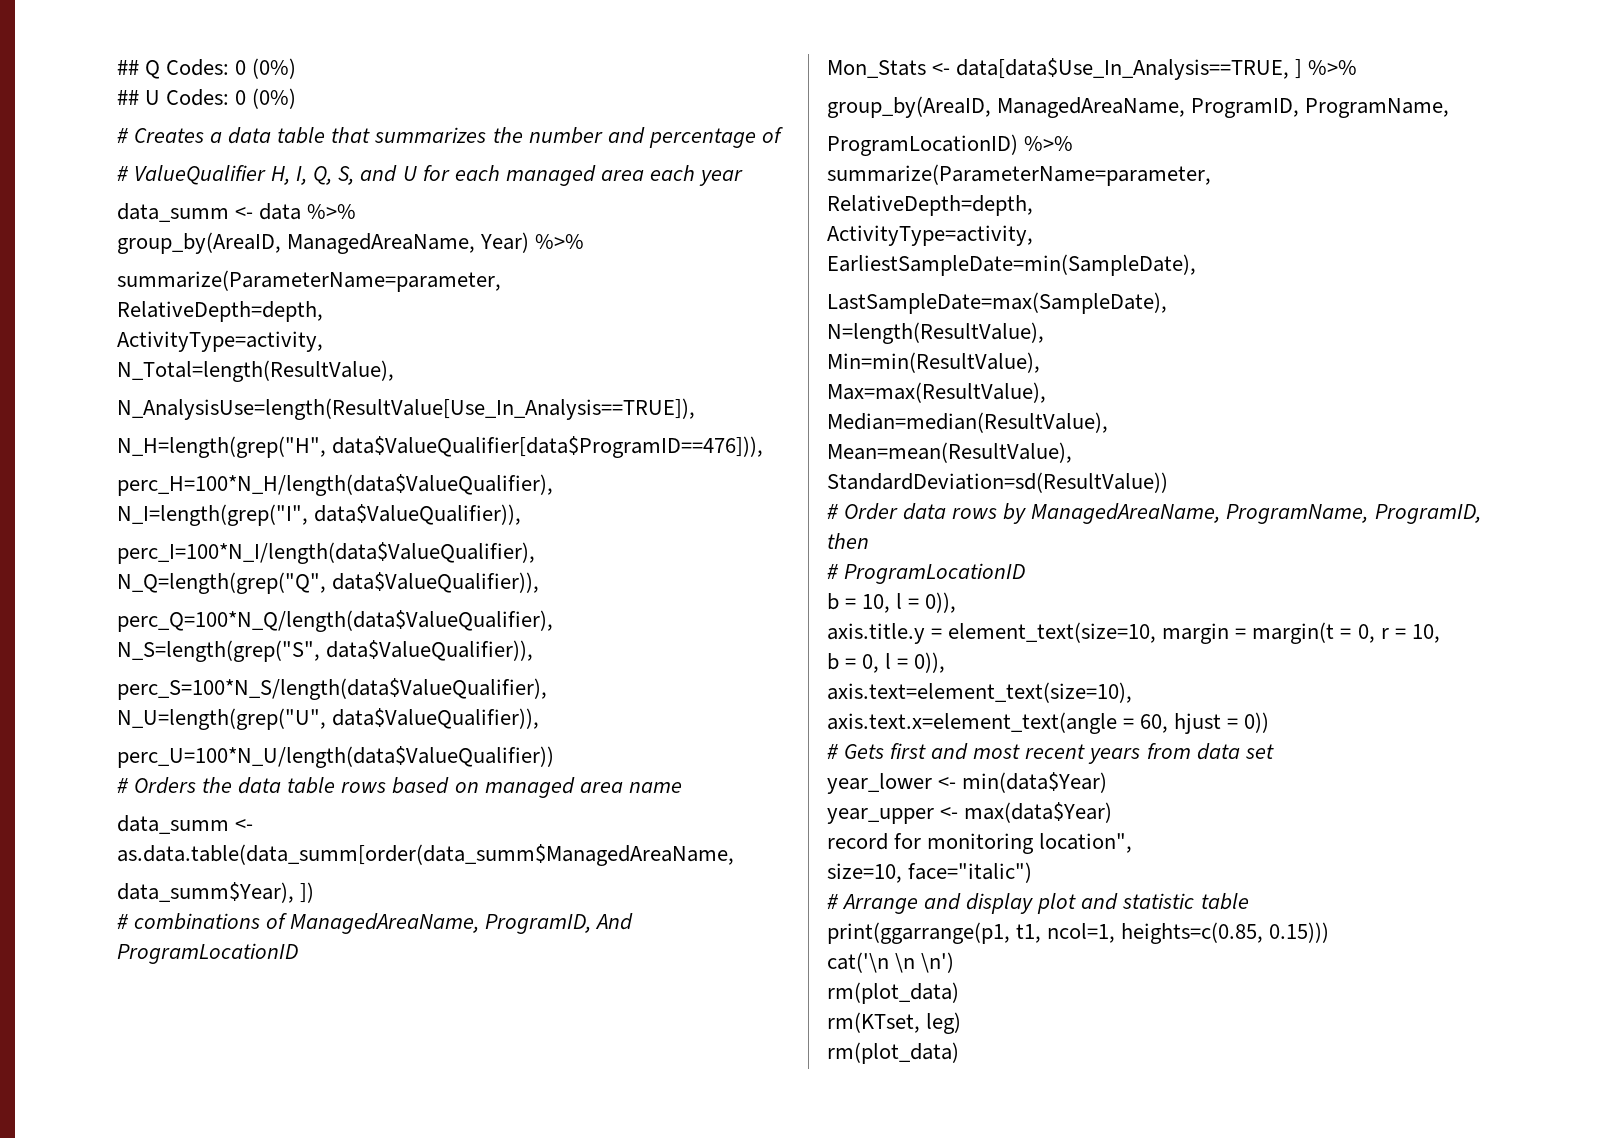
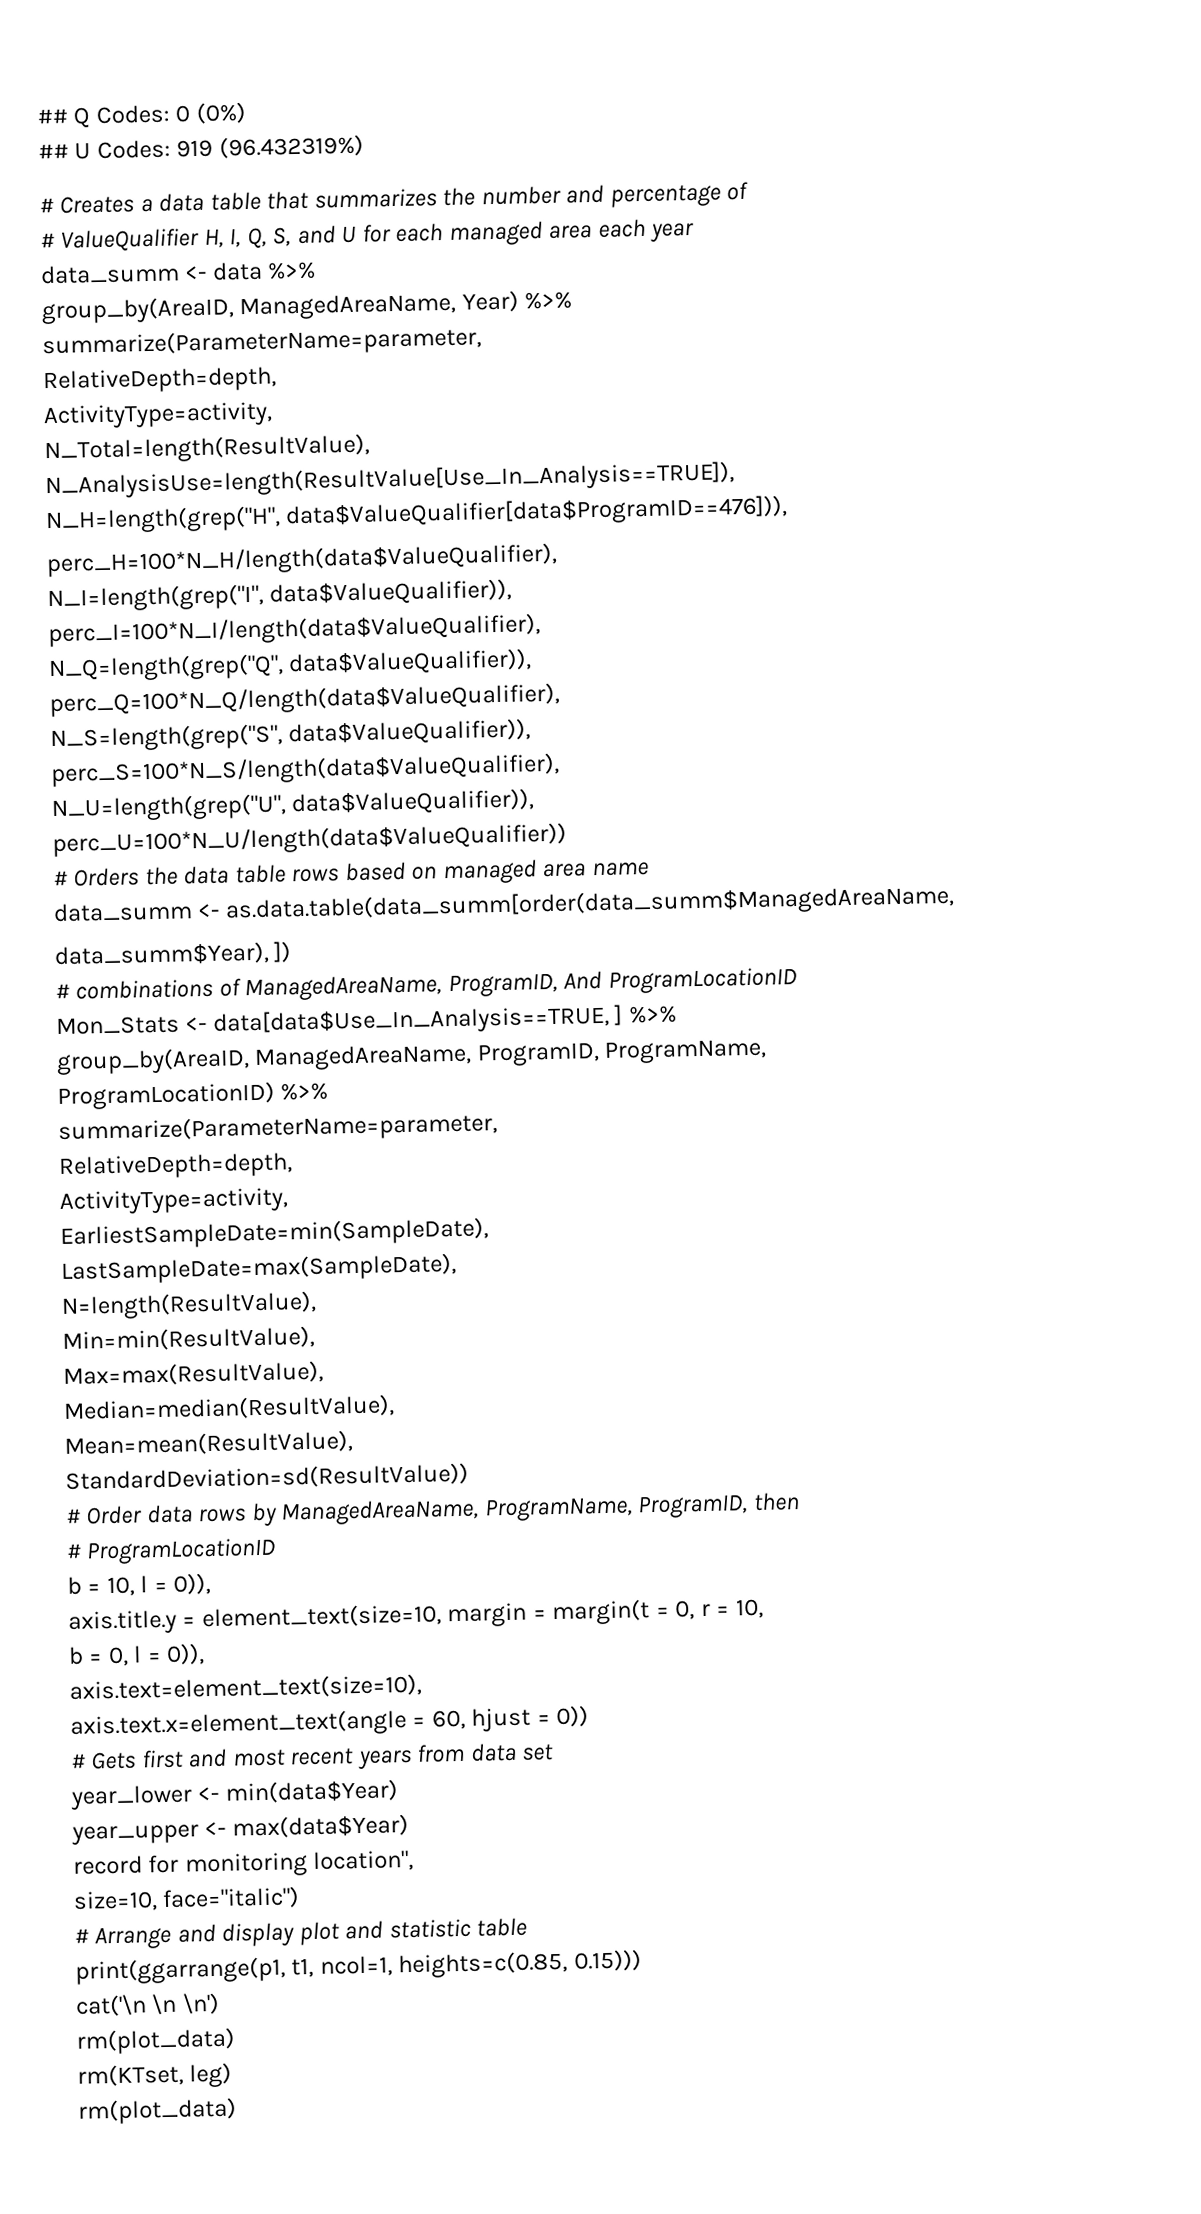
[235,88,297,109] 0 (0%) -> [176,134,364,159] 919 (96.432319%)

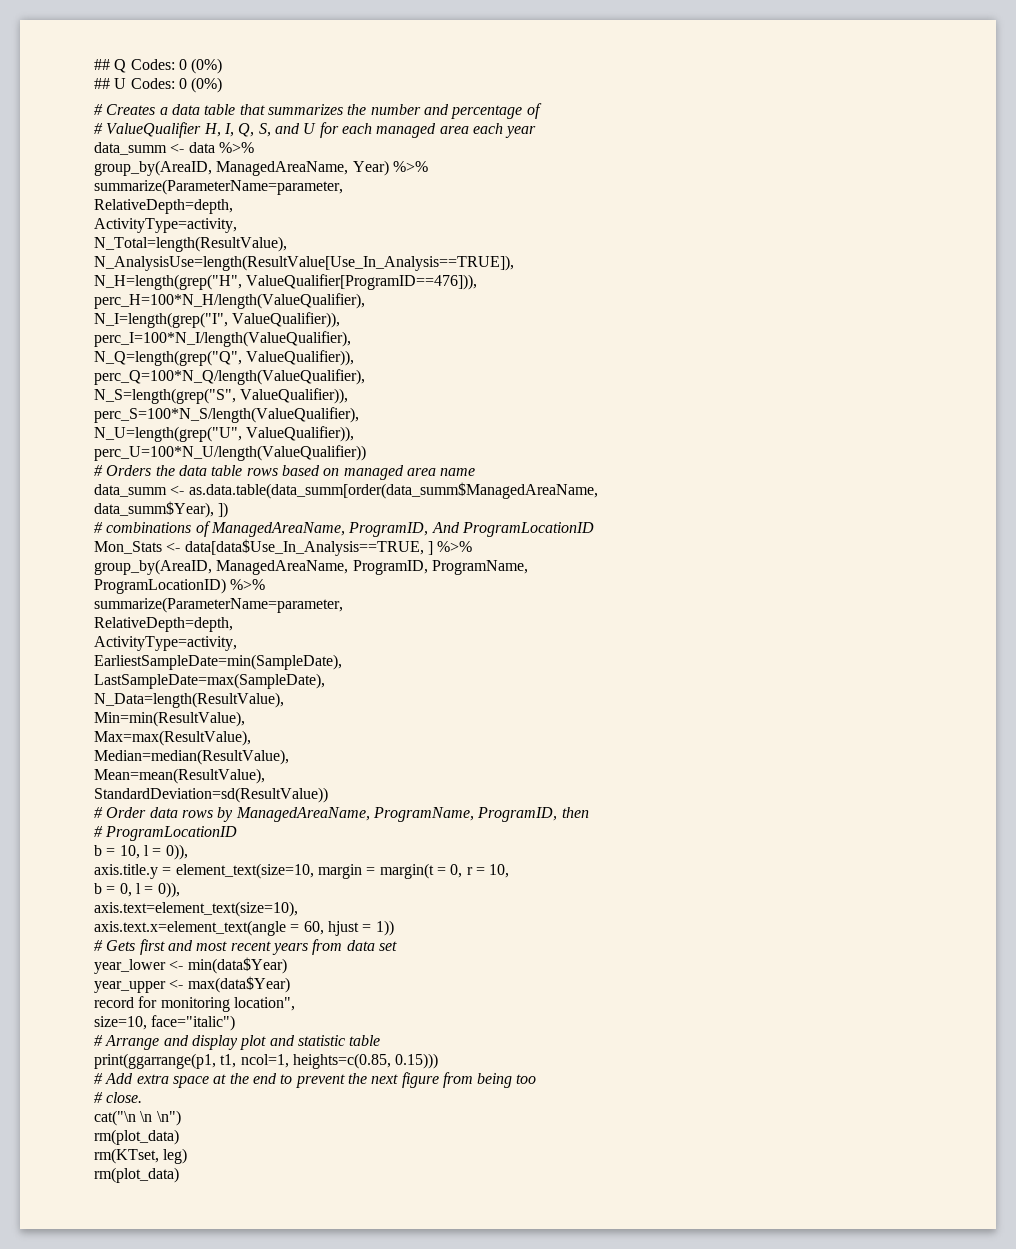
[176,134,364,159] 919 (96.432319%) -> [178,77,223,93] 0 (0%)
[285,495,789,530] [46,542,558,578] data$ValueQualifier[data$ProgramID==476])), // perc_H=100*N_H/length(data$ValueQualifier), -> [246,274,478,290] [94,293,365,309] ValueQualifier[ProgramID==476])), // perc_H=100*N_H/length(ValueQualifier),
[269,578,513,607] [48,613,541,648] data$ValueQualifier)), // perc_I=100*N_I/length(data$ValueQualifier), -> [232,312,341,328] [94,331,351,347] ValueQualifier)), // perc_I=100*N_I/length(ValueQualifier),
[288,648,533,677] [49,682,560,718] data$ValueQualifier)), // perc_Q=100*N_Q/length(data$ValueQualifier), -> [246,350,355,366] [94,369,365,385] ValueQualifier)), // perc_Q=100*N_Q/length(ValueQualifier),
[288,718,532,747] [50,752,560,788] data$ValueQualifier)), // perc_S=100*N_S/length(data$ValueQualifier), -> [240,388,349,404] [94,407,359,423] ValueQualifier)), // perc_S=100*N_S/length(ValueQualifier),
[291,788,535,817] [52,822,567,858] data$ValueQualifier)), // perc_U=100*N_U/length(data$ValueQualifier)) -> [246,426,355,442] [94,445,366,461] ValueQualifier)), // perc_U=100*N_U/length(ValueQualifier))
[61,1290,317,1320] N=length(ResultValue), -> [94,692,284,708] N_Data=length(ResultValue),
[556,1705,590,1728] 0)) -> [375,920,394,936] 1))
[75,1992,220,2017] cat('\n \n \n') -> [94,1072,537,1088] [94,1092,143,1103] [94,1110,181,1126] # Add extra space at the end to prevent the next figure from being too // # close. // cat("\n \n \n")

